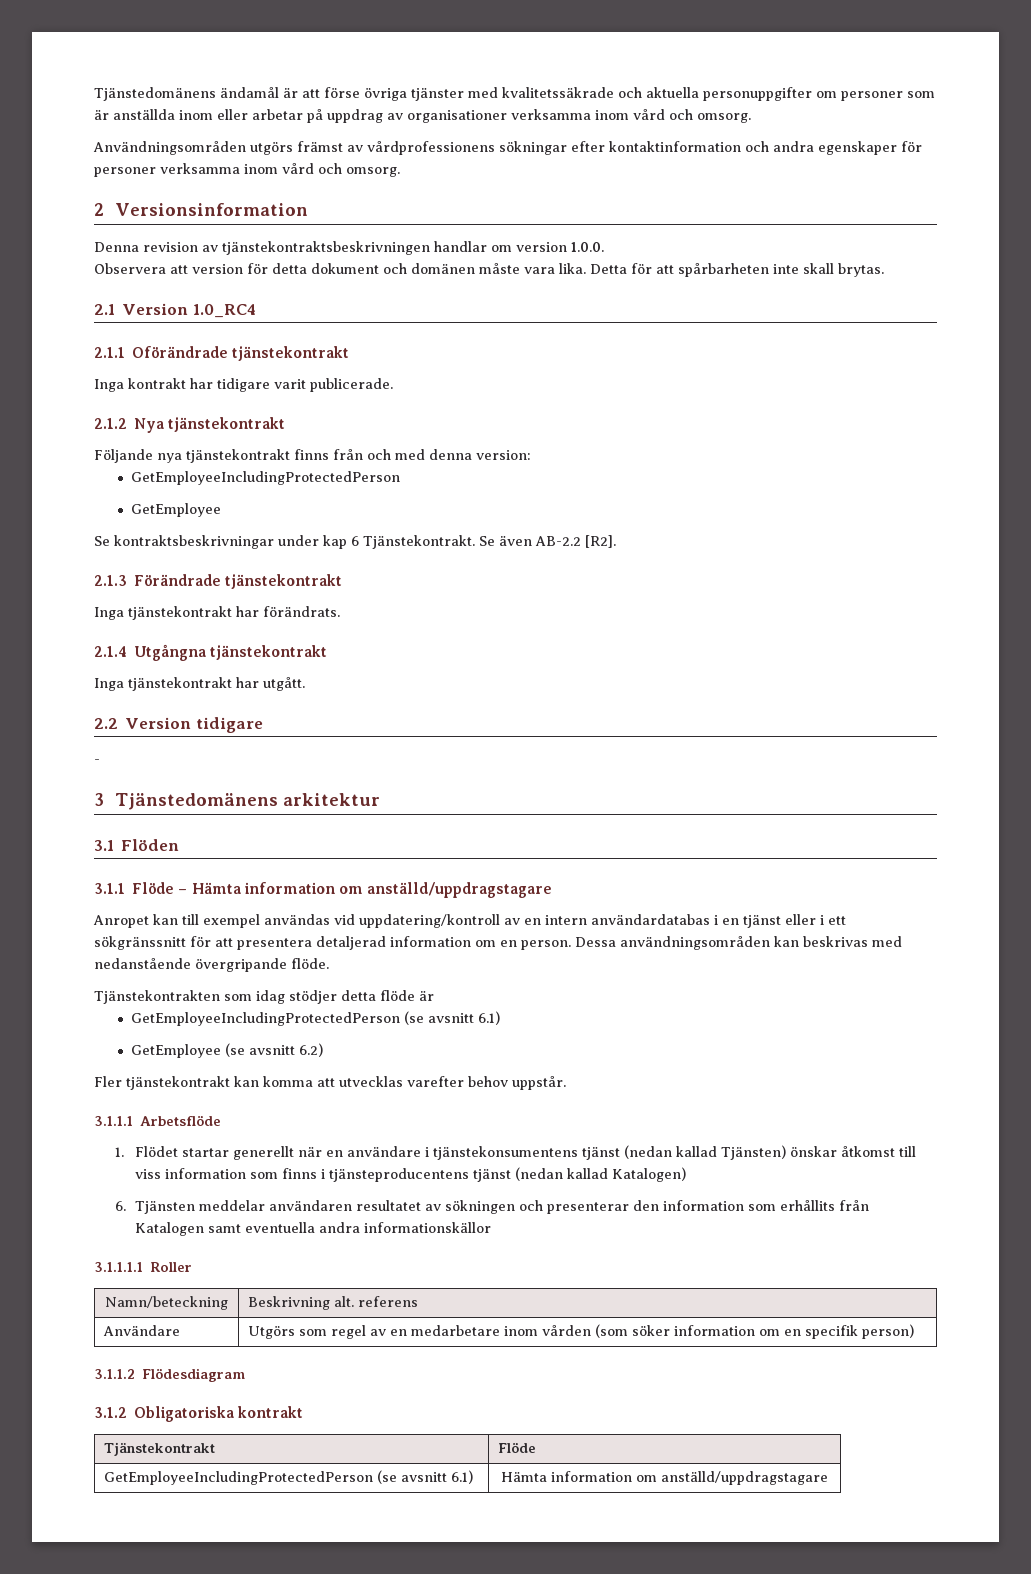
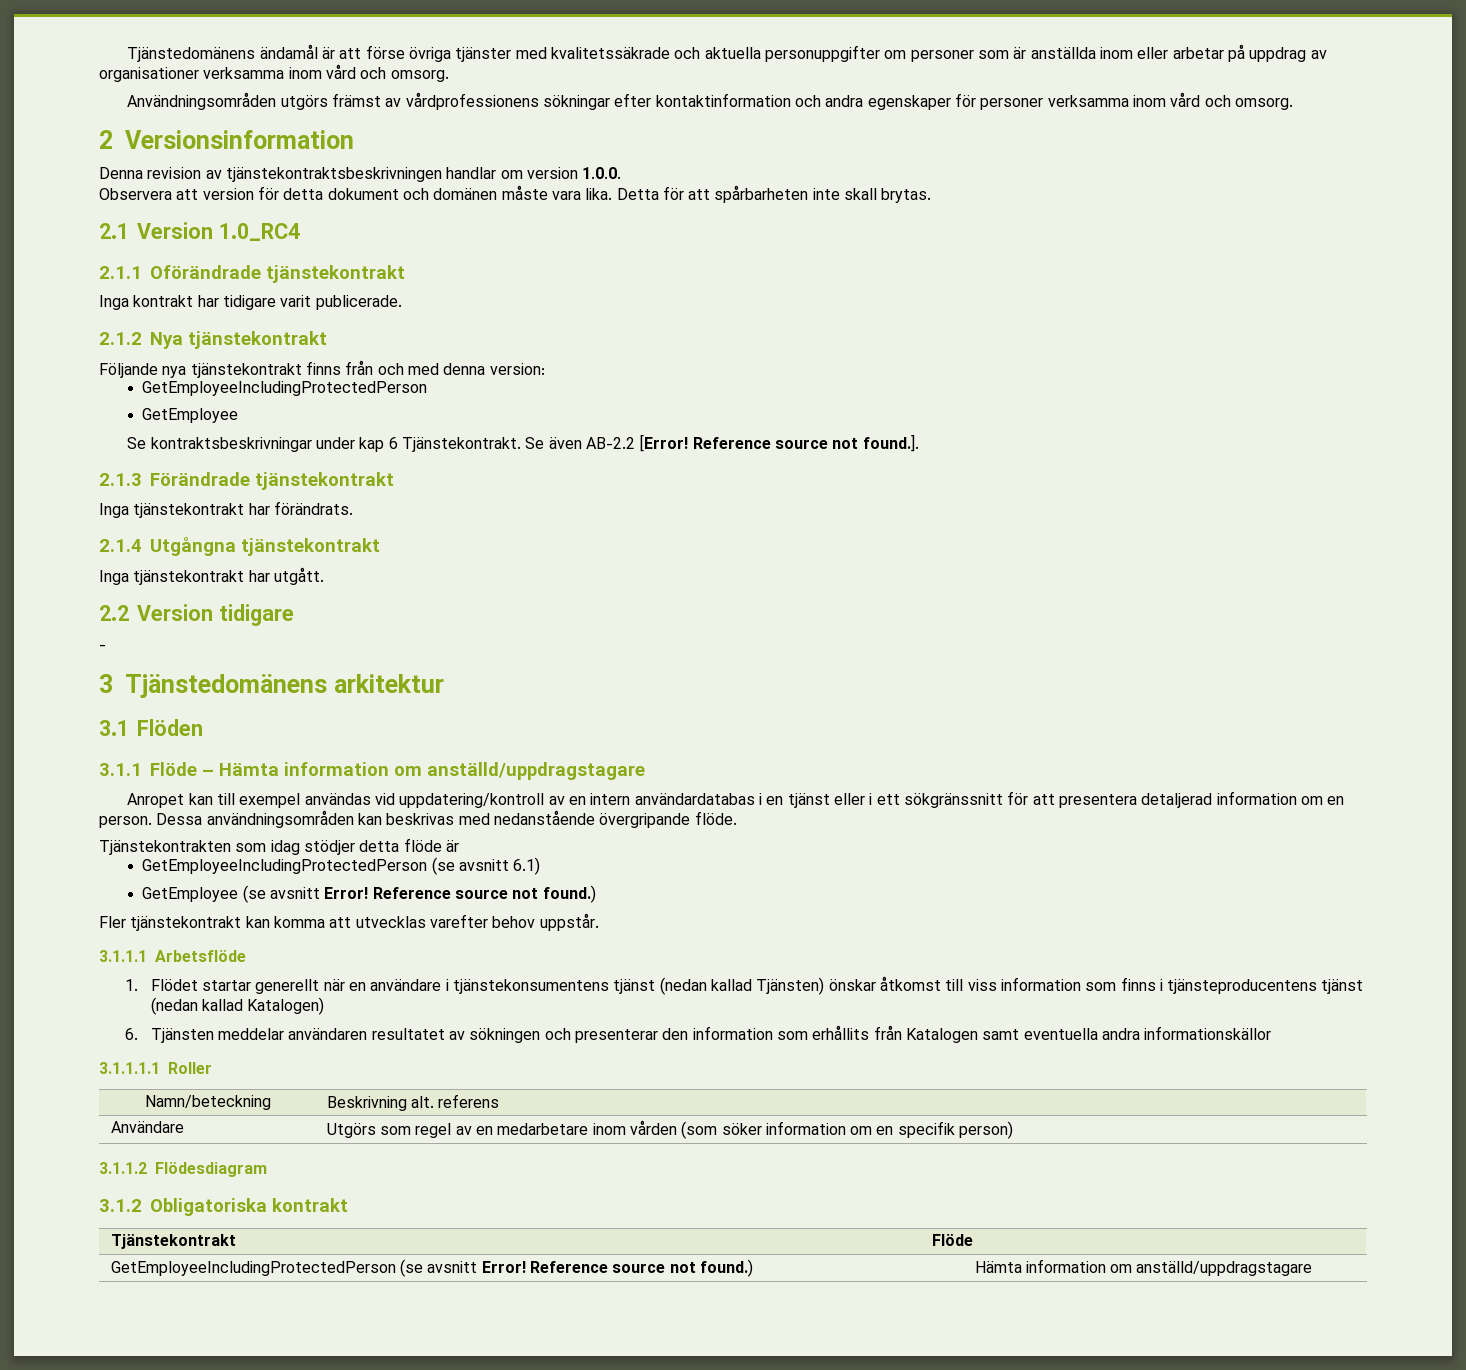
[585,535,616,548] [R2]. -> [639,434,919,452] [Error! Reference source not found.].
[298,1043,323,1057] 6.2) -> [324,885,596,903] Error! Reference source not found.)
[451,1470,474,1484] 6.1) -> [481,1259,753,1277] Error! Reference source not found.)

